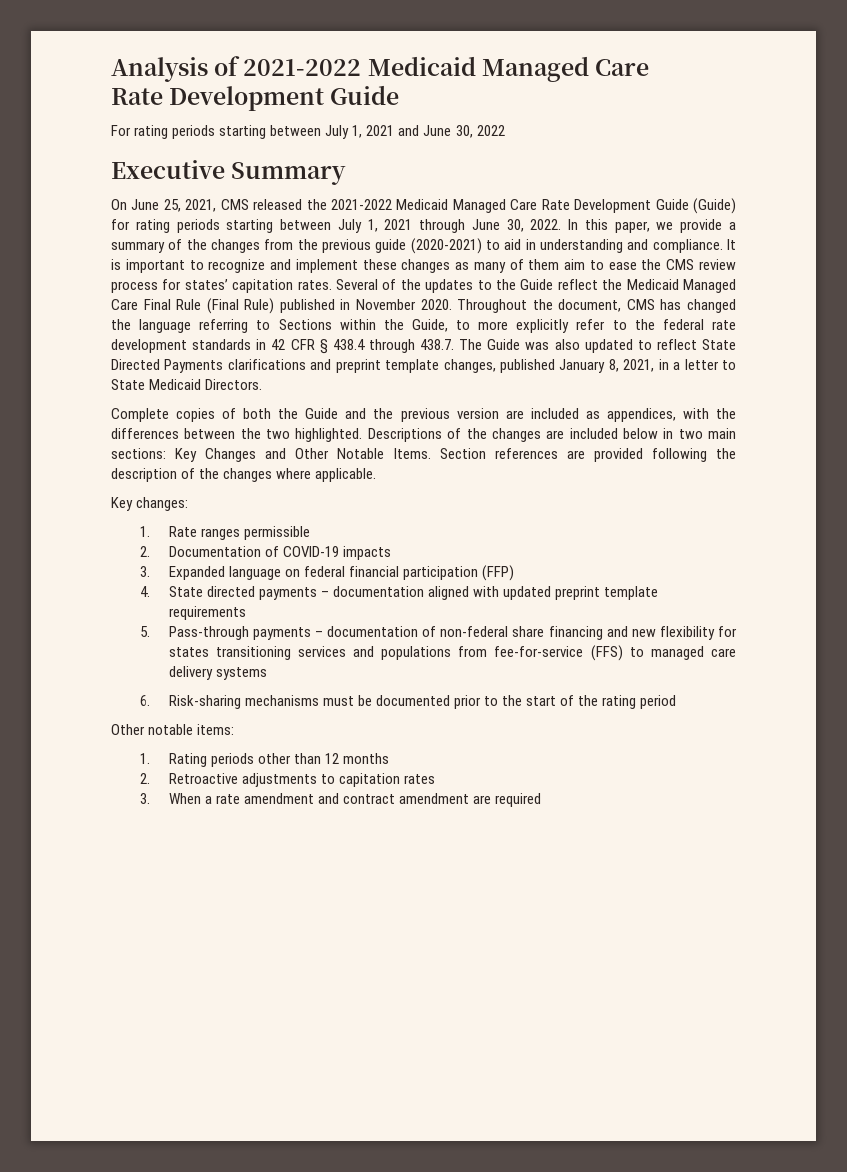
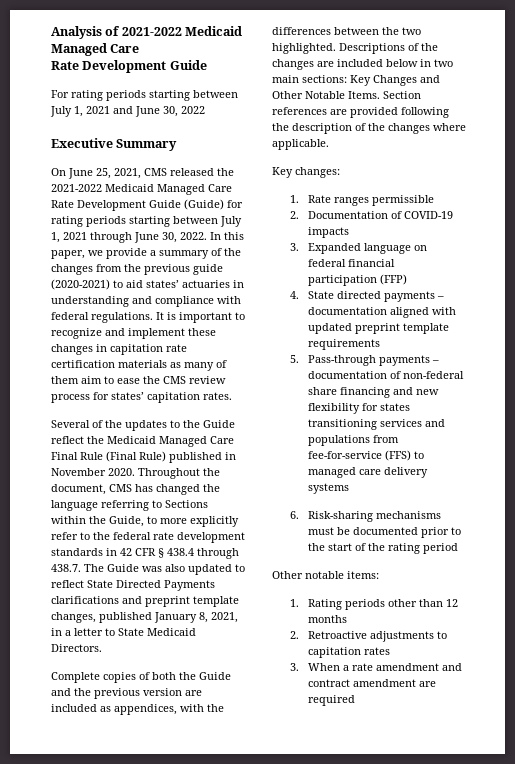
(522, 244) none -> [146,280,230,288] states’ actuaries
[652,239,723,253] compliance. -> [155,296,241,307] [51,312,153,323] compliance with federal regulations.
(451, 266) none -> [96,344,187,355] [51,360,167,368] in capitation rate certification materials
(332, 285) none -> (232, 396) //

